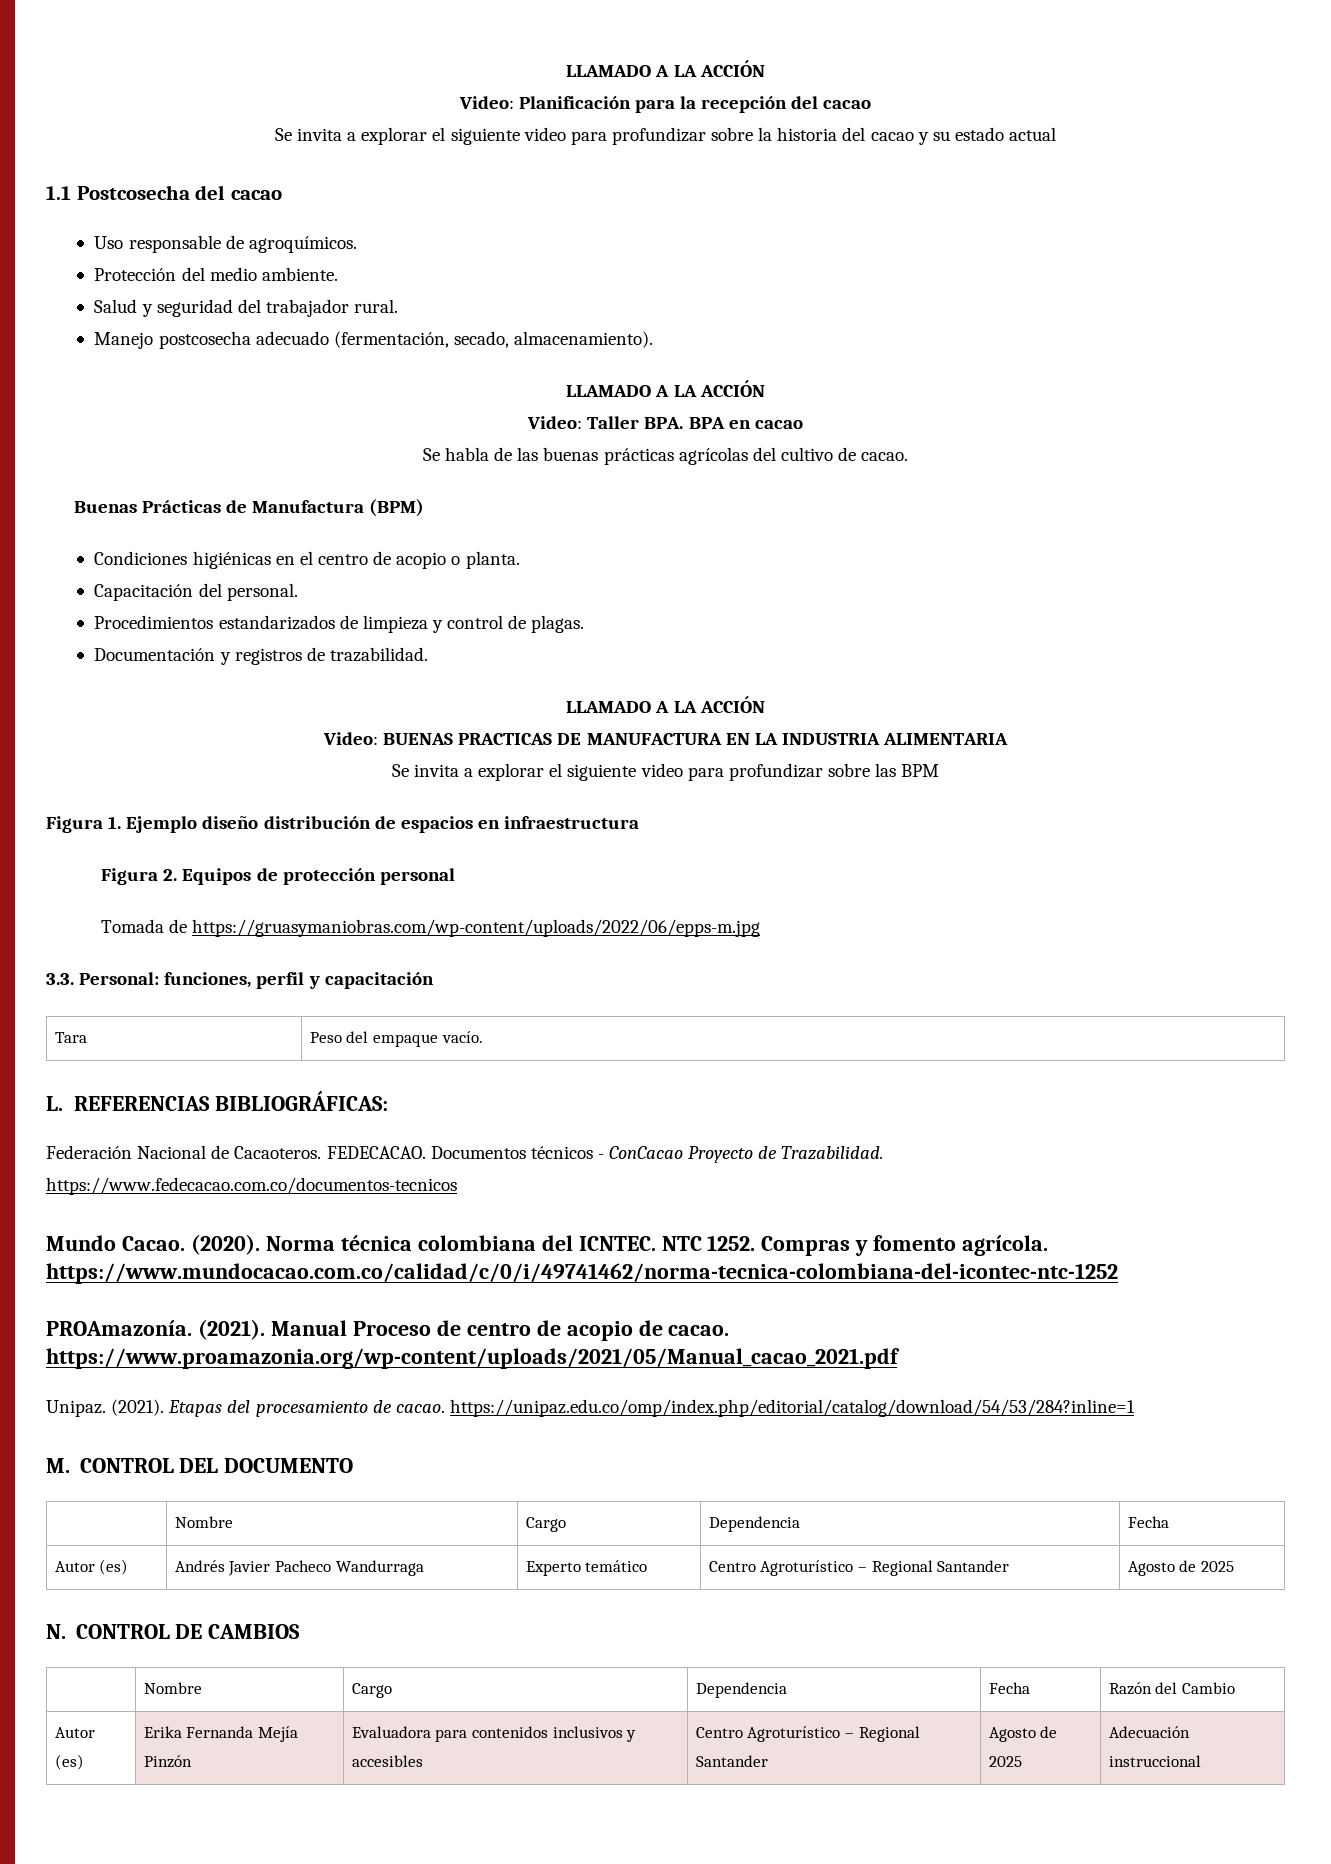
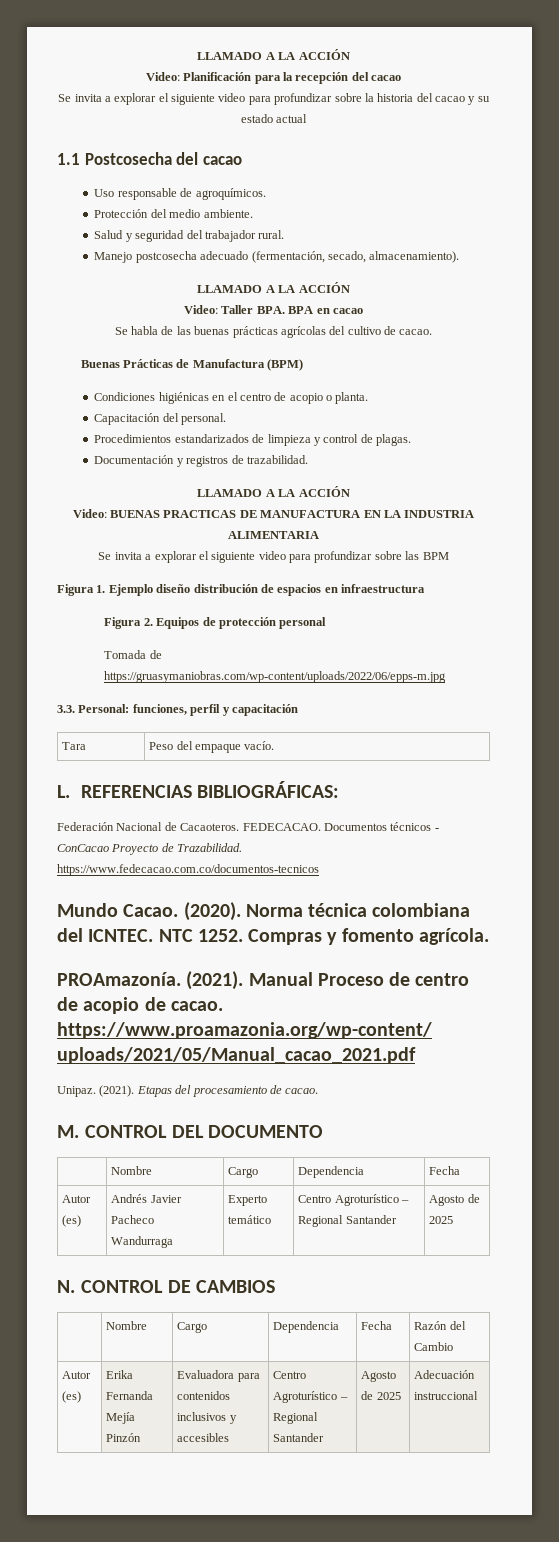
[46,1263,1118,1284] https://www.mundocacao.com.co/calidad/c/0/i/49741462/norma-tecnica-colombiana-del-icontec-ntc-1252 -> (489, 936) none
[449,1399,1135,1417] https://unipaz.edu.co/omp/index.php/editorial/catalog/download/54/53/284?inline=1 -> (319, 1091) none

